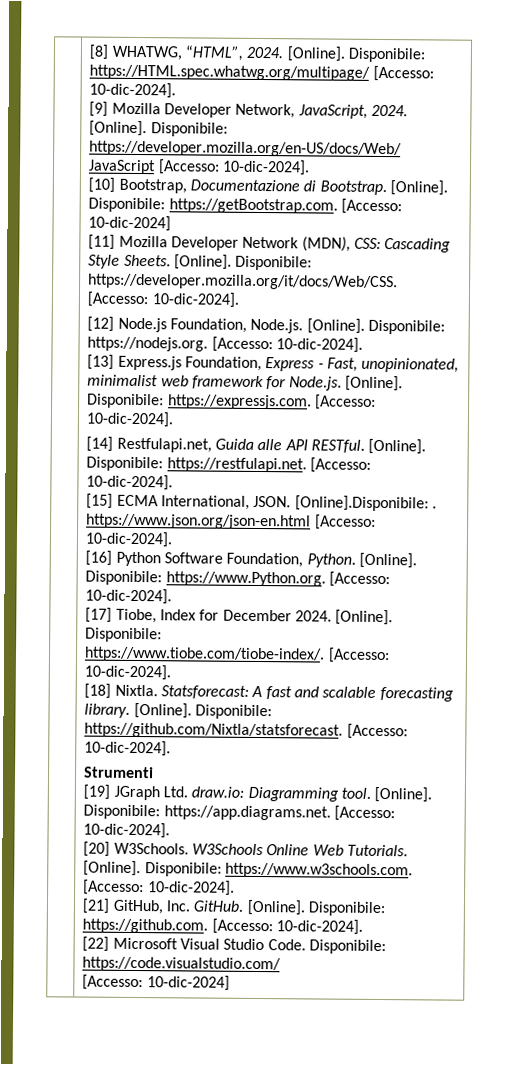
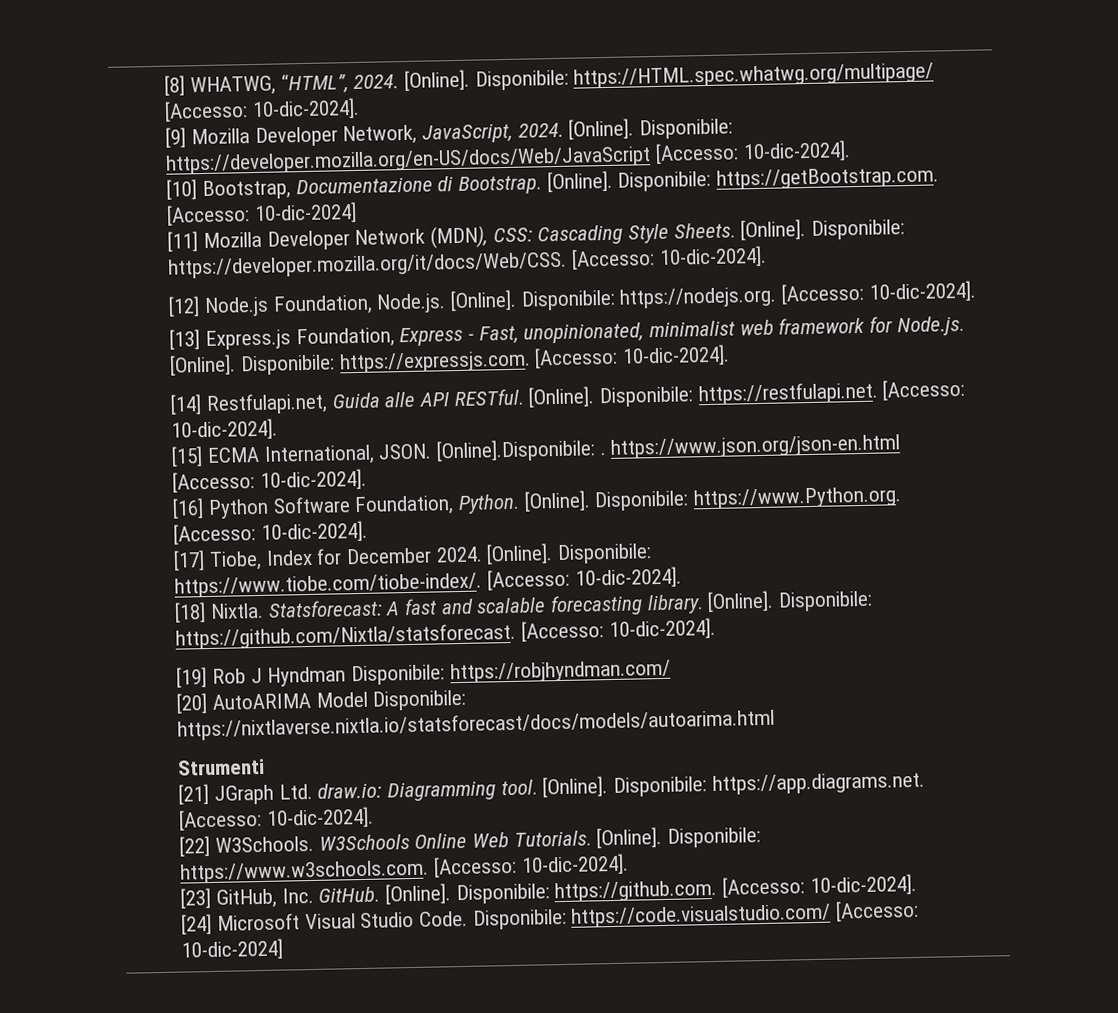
(172, 748) none -> [176,659,671,688] [176,689,468,714] [177,708,776,741] // [19] Rob J Hyndman Disponibile: https://robjhyndman.com/ // [20] AutoARIMA Model Disponibile: https://nixtlaverse.nixtla.io/statsforecast/docs/models/autoarima.html
[83,784,111,800] [19] -> [178,784,210,805] [21]
[83,841,111,857] [20] -> [179,835,211,857] [22]
[82,898,111,914] [21] -> [180,887,212,909] [23]
[82,936,110,952] [22] -> [181,913,213,935] [24]
(282, 964) // -> (832, 915) none

